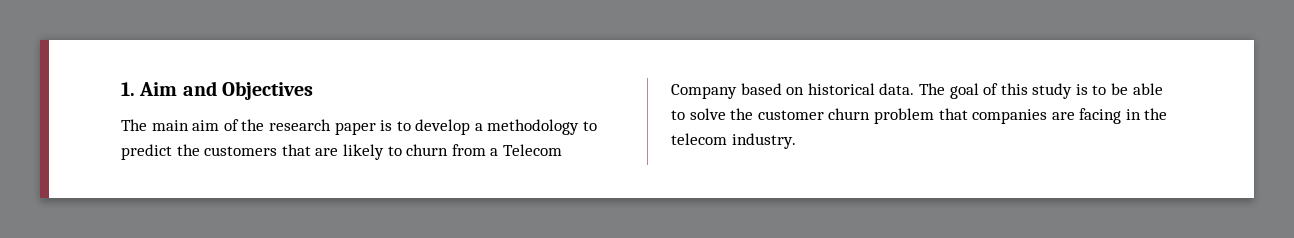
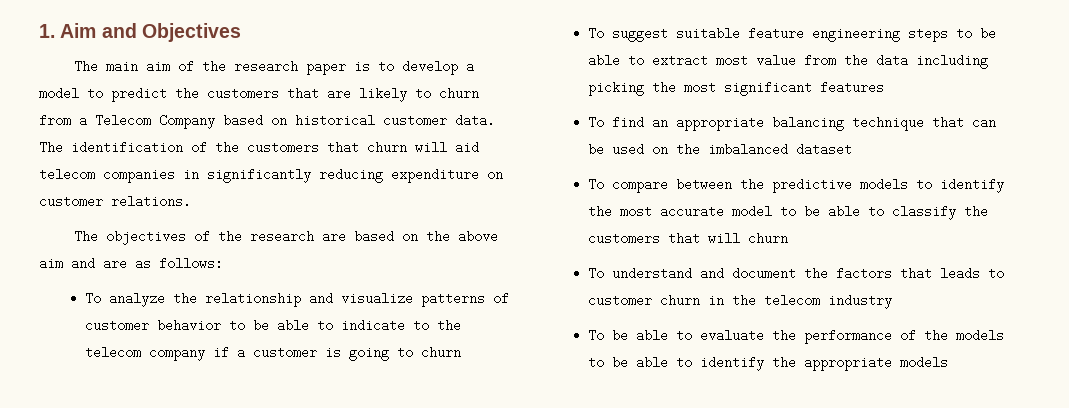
[487,119,580,135] methodology -> [39,87,79,100] model
(875, 89) none -> [383,114,447,127] customer
[949,83,1163,99] [671,108,1168,124] [671,133,796,149] goal of this study is to be able to solve the customer churn problem that companies are facing in the telecom industry. -> [71,141,479,154] [39,168,503,183] [39,195,191,208] [74,230,499,245] [39,257,223,270] [84,292,509,307] [84,319,461,332] [84,346,461,361] [587,27,996,42] [587,54,988,69] [587,81,884,96] [587,116,996,131] [587,143,852,156] [587,178,1004,193] [587,205,988,220] [587,232,788,245] [587,267,1004,280] [587,294,892,309] [587,329,1004,344] [587,356,948,371] identification of the customers that churn will aid telecom companies in significantly reducing expenditure on customer relations. // The objectives of the research are based on the above aim and are as follows: // To analyze the relationship and visualize patterns of customer behavior to be able to indicate to the telecom company if a customer is going to churn // To suggest suitable feature engineering steps to be able to extract most value from the data including picking the most significant features // To find an appropriate balancing technique that can be used on the imbalanced dataset // To compare between the predictive models to identify the most accurate model to be able to classify the customers that will churn // To understand and document the factors that leads to customer churn in the telecom industry // To be able to evaluate the performance of the models to be able to identify the appropriate models

